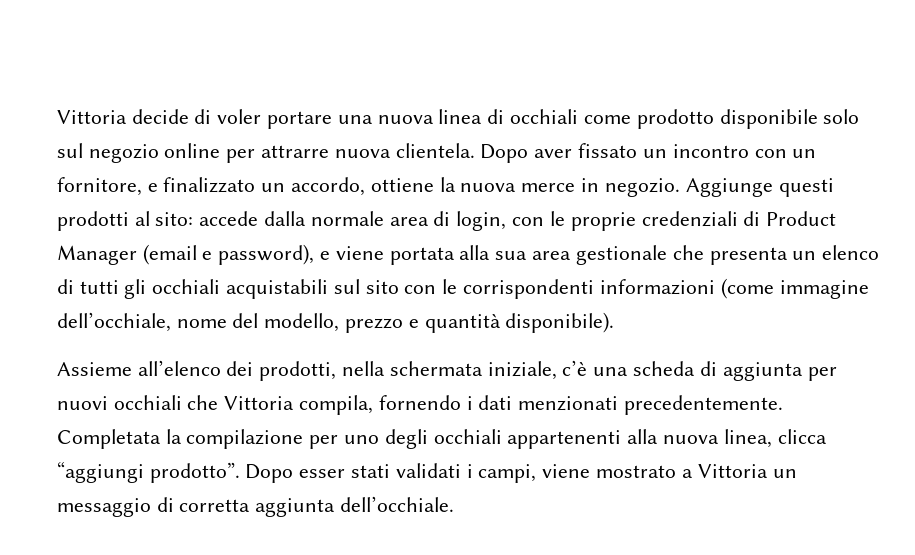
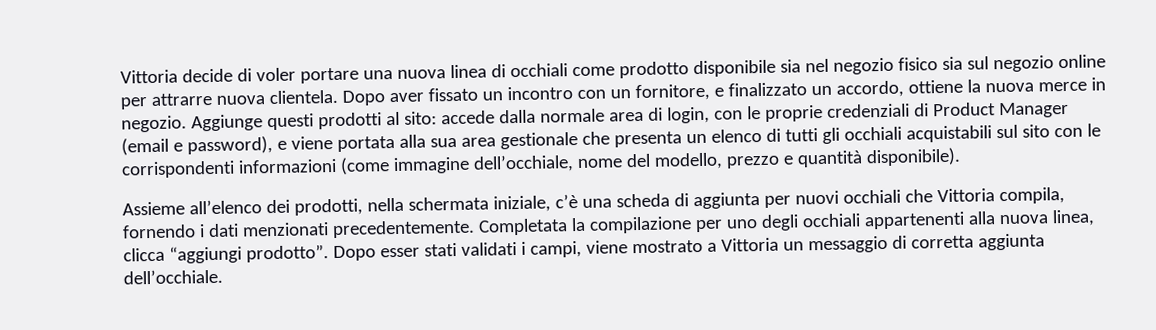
[823,109,860,124] solo -> [779,56,963,75] sia nel negozio fisico sia

